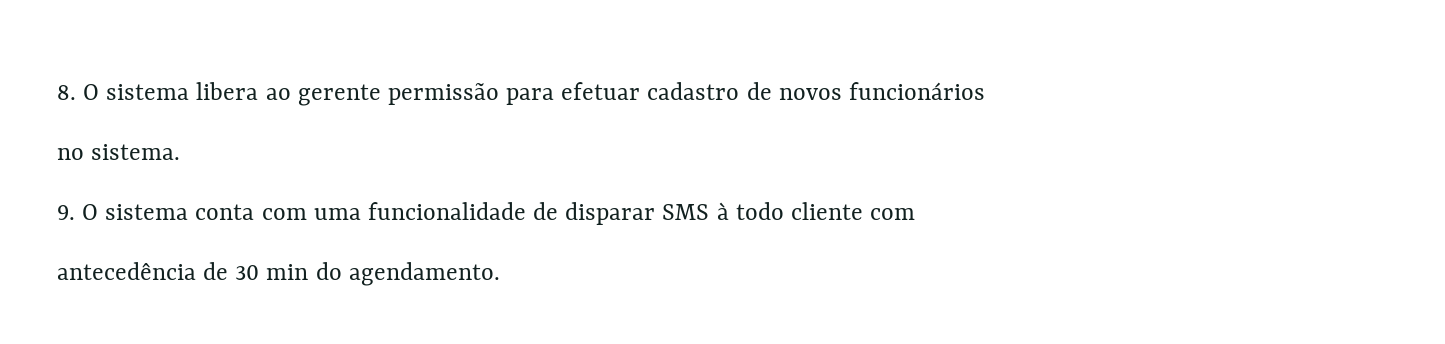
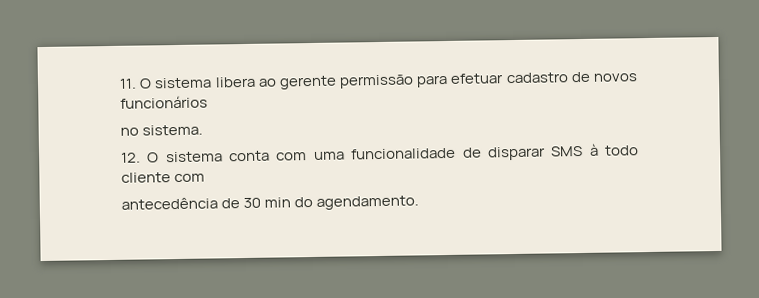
[57,85,76,100] 8. -> [119,78,137,89] 11.
[57,205,75,220] 9. -> [121,152,141,163] 12.

